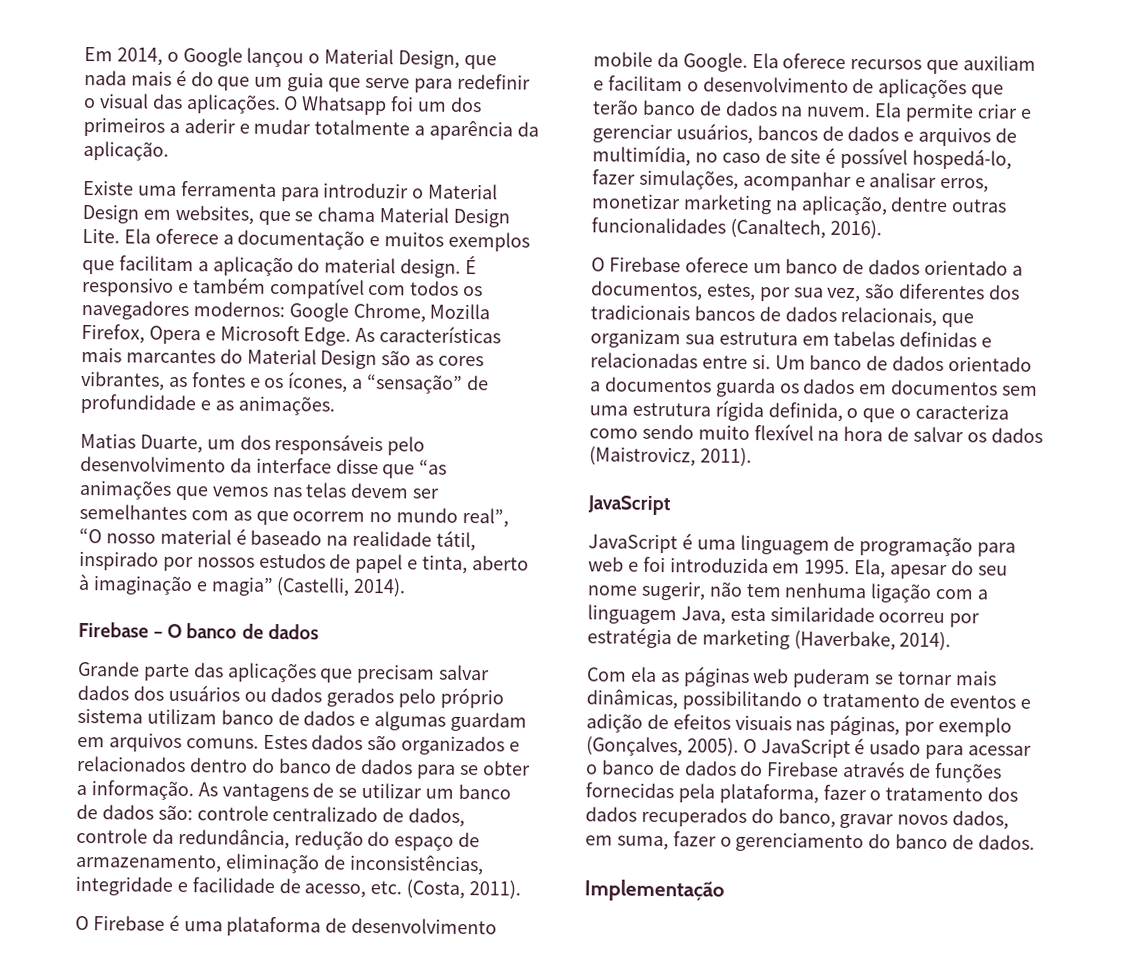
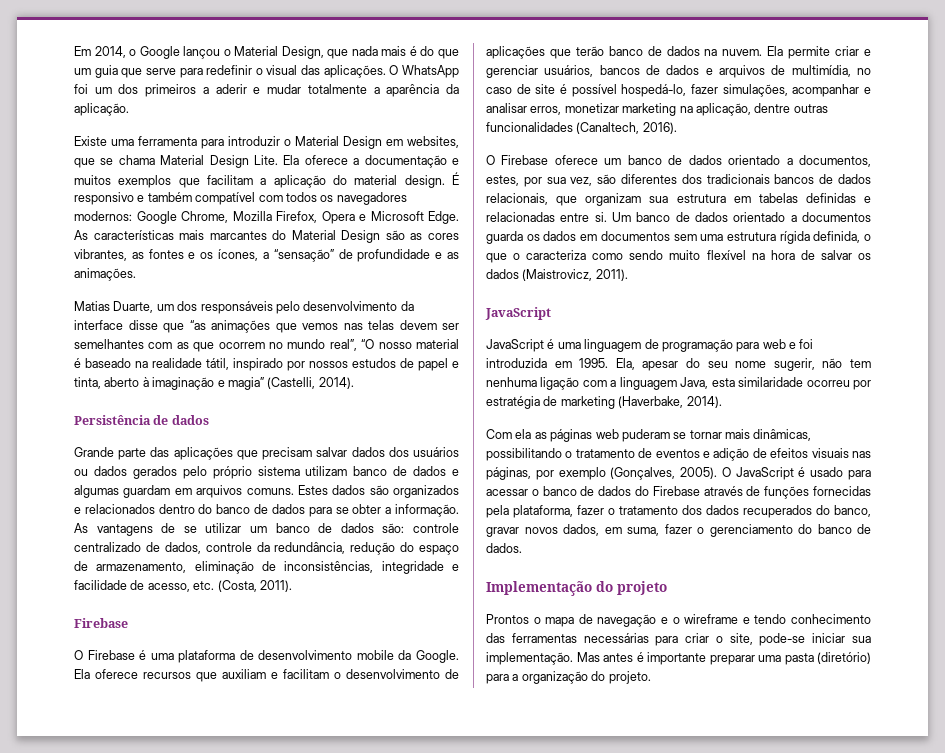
[301,95,388,116] Whatsapp -> [401,65,459,78] WhatsApp
[78,621,238,639] Firebase – O banco -> [74,415,151,425] Persistência
(522, 890) none -> [74,618,128,628] // Firebase
(725, 890) none -> [596,581,667,595] [486,614,871,627] [486,633,871,646] [486,652,871,665] [486,671,651,684] do projeto // Prontos o mapa de navegação e o wireframe e tendo conhecimento das ferramentas necessárias para criar o site, pode-se iniciar sua implementação. Mas antes é importante preparar uma pasta (diretório) para a organização do projeto.

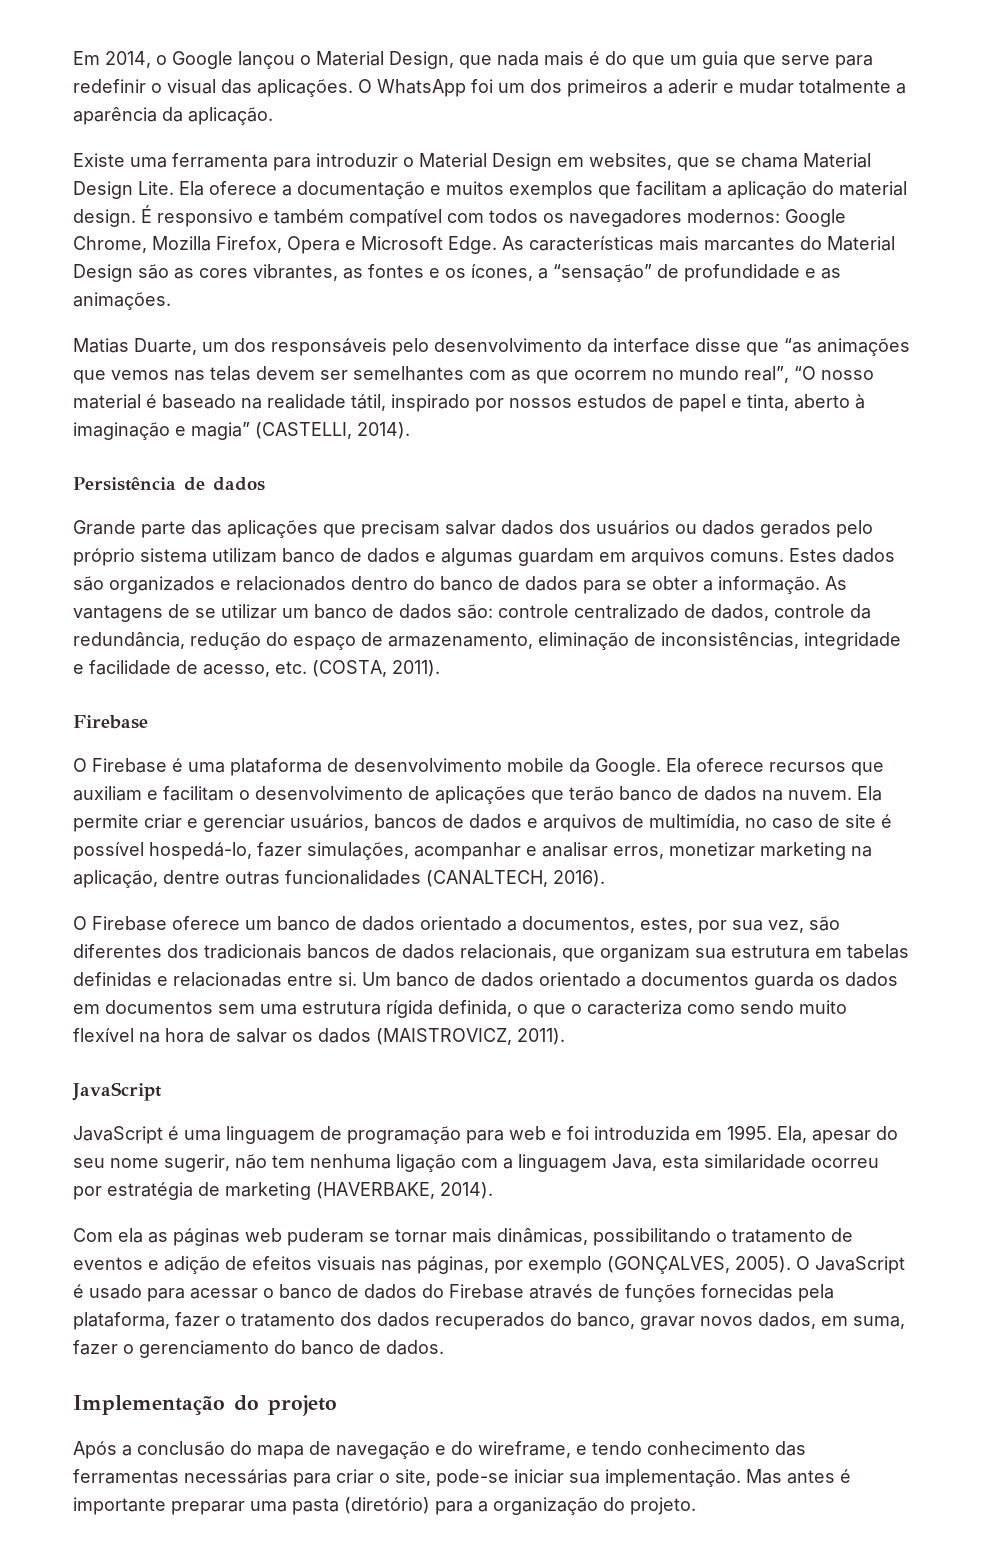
[267,377,316,389] (Castelli, -> [255,422,352,439] (CASTELLI,
[217,580,257,592] (Costa, -> [312,660,387,677] (COSTA,
[576,122,640,134] (Canaltech, -> [426,870,548,887] (CANALTECH,
[522,269,593,281] (Maistrovicz, -> [376,1028,512,1045] (MAISTROVICZ,
[618,396,684,408] (Haverbake, -> [316,1182,435,1199] (HAVERBAKE,
[610,467,676,480] (Gonçalves, -> [607,1256,730,1274] (GONÇALVES,
[486,614,541,624] Prontos o -> [73,1441,252,1459] Após a conclusão do
[672,614,739,624] o wireframe -> [451,1441,571,1458] do wireframe,

